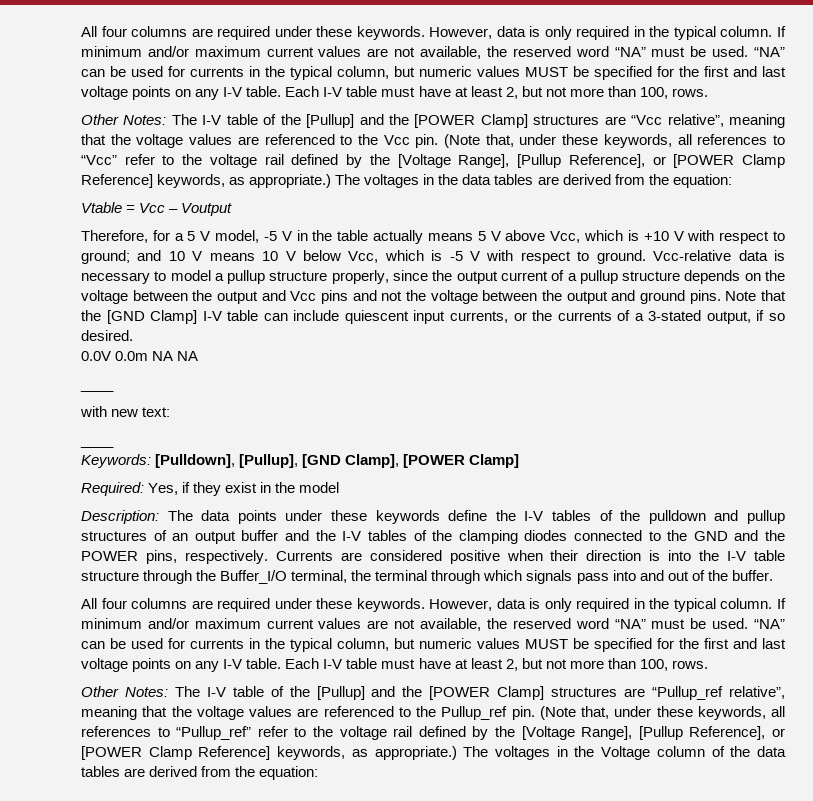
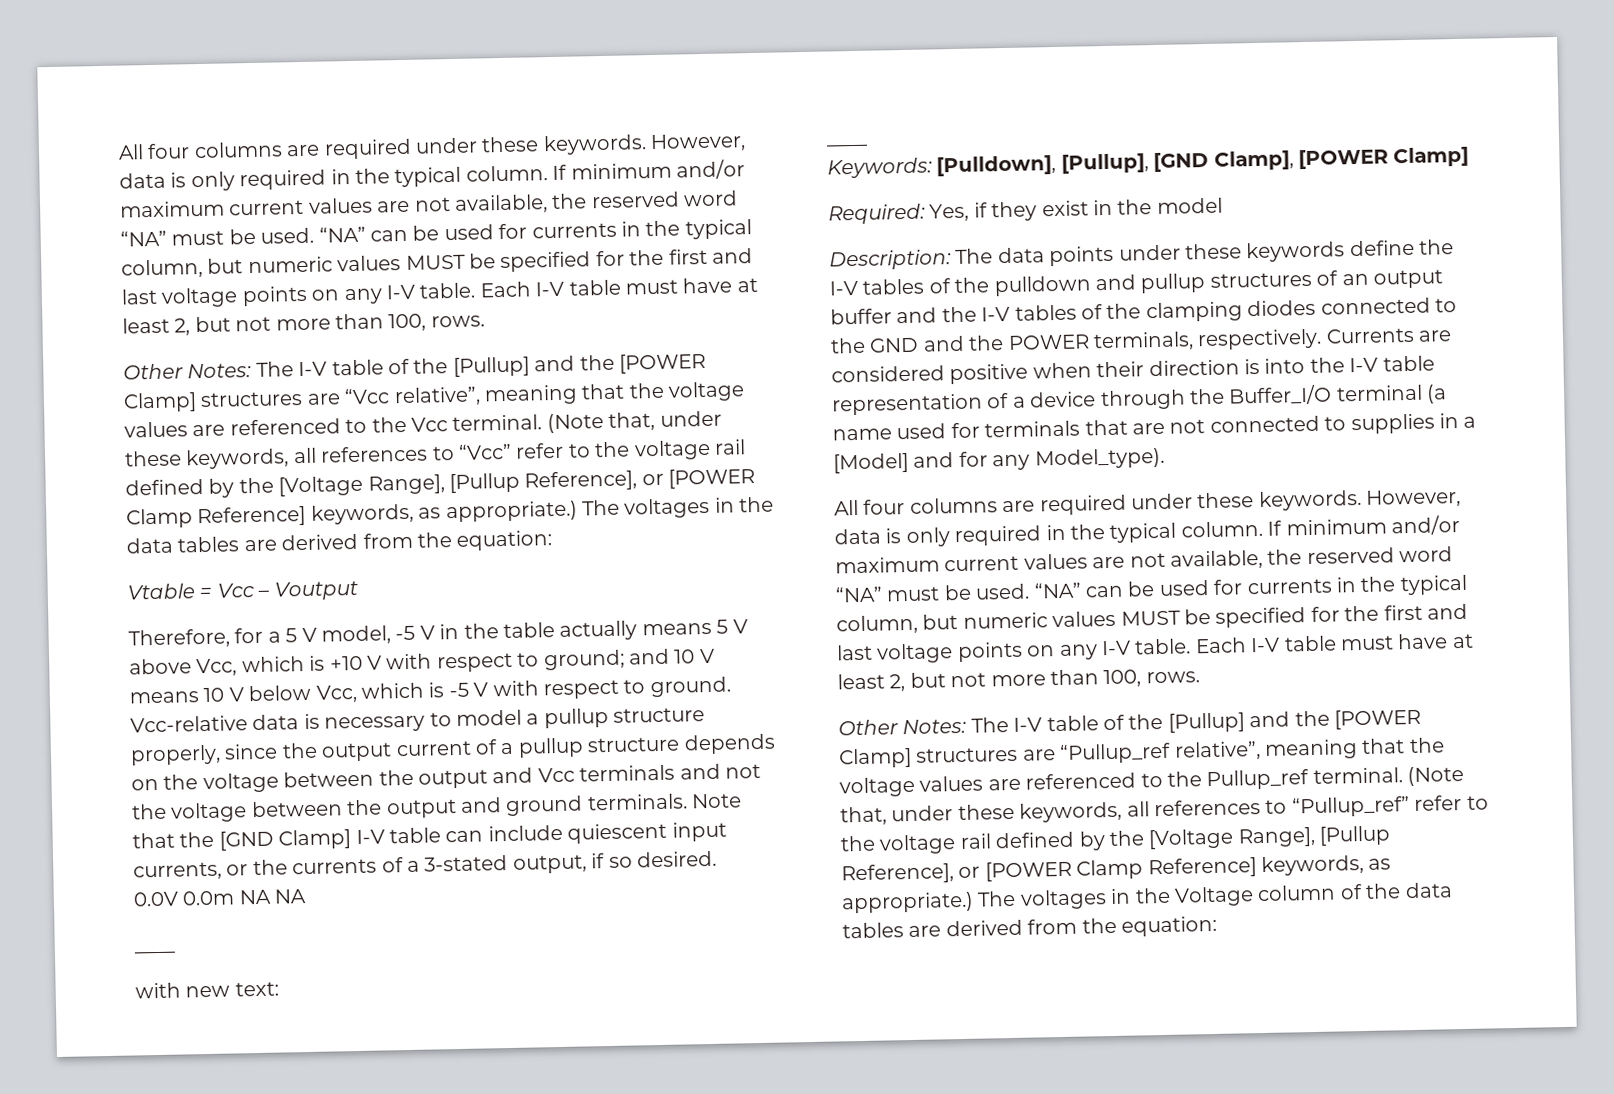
[415,134,439,148] pin. -> [452,414,543,432] terminal.
[321,290,348,304] pins -> [579,764,676,782] terminals
[689,290,721,304] pins. -> [586,793,688,811] terminals.
[145,550,177,564] pins, -> [1093,331,1194,352] terminals,
[81,570,773,584] structure through the Buffer_I/O terminal, the terminal through which signals pass into and out of the buffer. -> [832,384,1448,416] [832,413,1477,441] [833,447,1165,474] representation of a device through the Buffer_I/O terminal (a name used for terminals that are not connected to supplies in a [Model] and for any Model_type).
[511,706,535,720] pin. -> [1312,767,1403,784] terminal.

